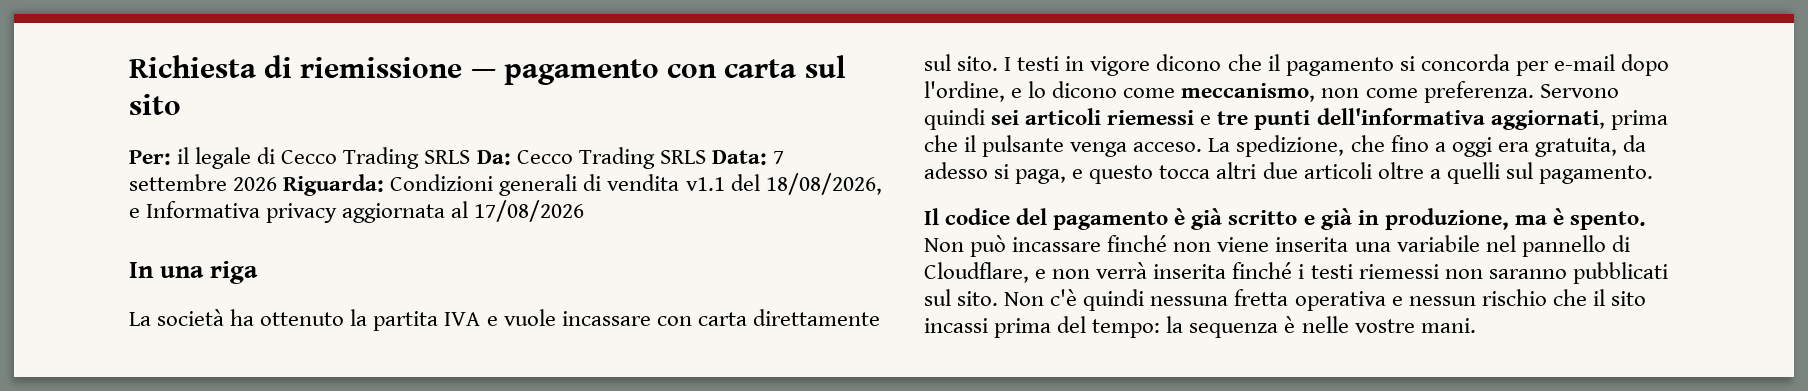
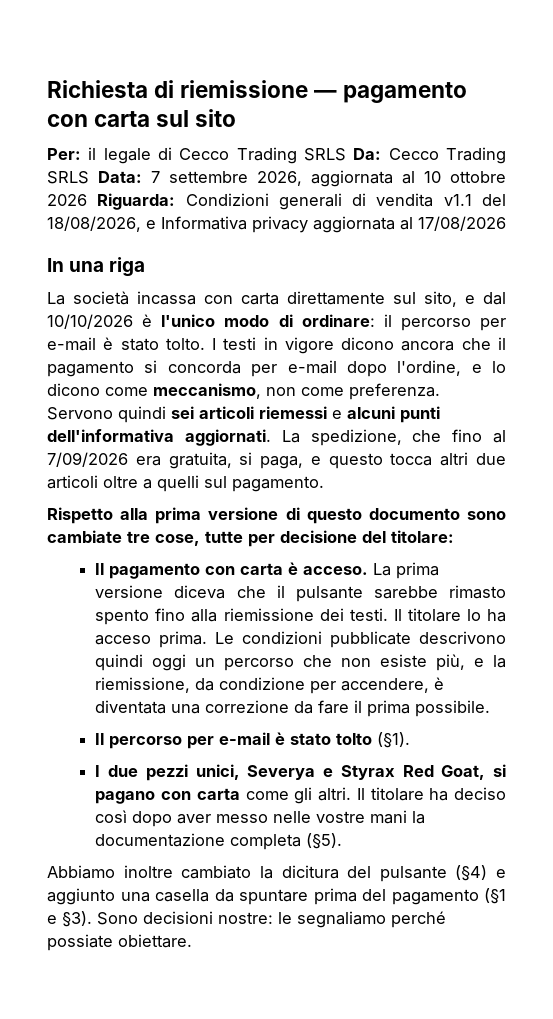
(227, 182) none -> [257,170,506,187] 2026, aggiornata al 10 ottobre
[230,309,880,331] [924,54,999,71] ha ottenuto la partita IVA e vuole incassare con carta direttamente sul sito. -> [137,291,506,307] [47,314,506,331] [47,337,205,351] incassa con carta direttamente sul sito, e dal 10/10/2026 è l'unico modo di ordinare: il percorso per e-mail è stato tolto.
(1222, 62) none -> [401,341,455,351] ancora
[1217,111,1249,125] tre -> [347,406,395,419] alcuni
[1490,110,1668,130] [924,135,1646,157] [924,162,988,179] aggiornati, prima che il pulsante venga acceso. La spedizione, che fino a oggi era gratuita, da adesso -> [184,429,506,446] [47,452,232,469] aggiornati. La spedizione, che fino al 7/09/2026 era gratuita,
[924,208,1646,230] [924,235,1630,257] [924,262,1668,284] [924,289,1646,311] [924,316,1476,338] Il codice del pagamento è già scritto e già in produzione, ma è spento. Non può incassare finché non viene inserita una variabile nel pannello di Cloudflare, e non verrà inserita finché i testi riemessi non saranno pubblicati sul sito. Non c'è quindi nessuna fretta operativa e nessun rischio che il sito incassi prima del tempo: la sequenza è nelle vostre mani. -> [47,507,507,524] [47,530,454,547] [95,562,440,579] [95,585,506,602] [95,608,507,625] [95,631,506,648] [95,654,506,671] [95,677,445,694] [95,700,491,717] [95,732,411,749] [95,764,506,781] [95,787,506,804] [95,810,426,827] [95,833,343,850] [47,865,506,882] [47,888,506,905] [47,911,446,928] [47,934,192,951] Rispetto alla prima versione di questo documento sono cambiate tre cose, tutte per decisione del titolare: // Il pagamento con carta è acceso. La prima versione diceva che il pulsante sarebbe rimasto spento fino alla riemissione dei testi. Il titolare lo ha acceso prima. Le condizioni pubblicate descrivono quindi oggi un percorso che non esiste più, e la riemissione, da condizione per accendere, è diventata una correzione da fare il prima possibile. // Il percorso per e-mail è stato tolto (§1). // I due pezzi unici, Severya e Styrax Red Goat, si pagano con carta come gli altri. Il titolare ha deciso così dopo aver messo nelle vostre mani la documentazione completa (§5). // Abbiamo inoltre cambiato la dicitura del pulsante (§4) e aggiunto una casella da spuntare prima del pagamento (§1 e §3). Sono decisioni nostre: le segnaliamo perché possiate obiettare.

